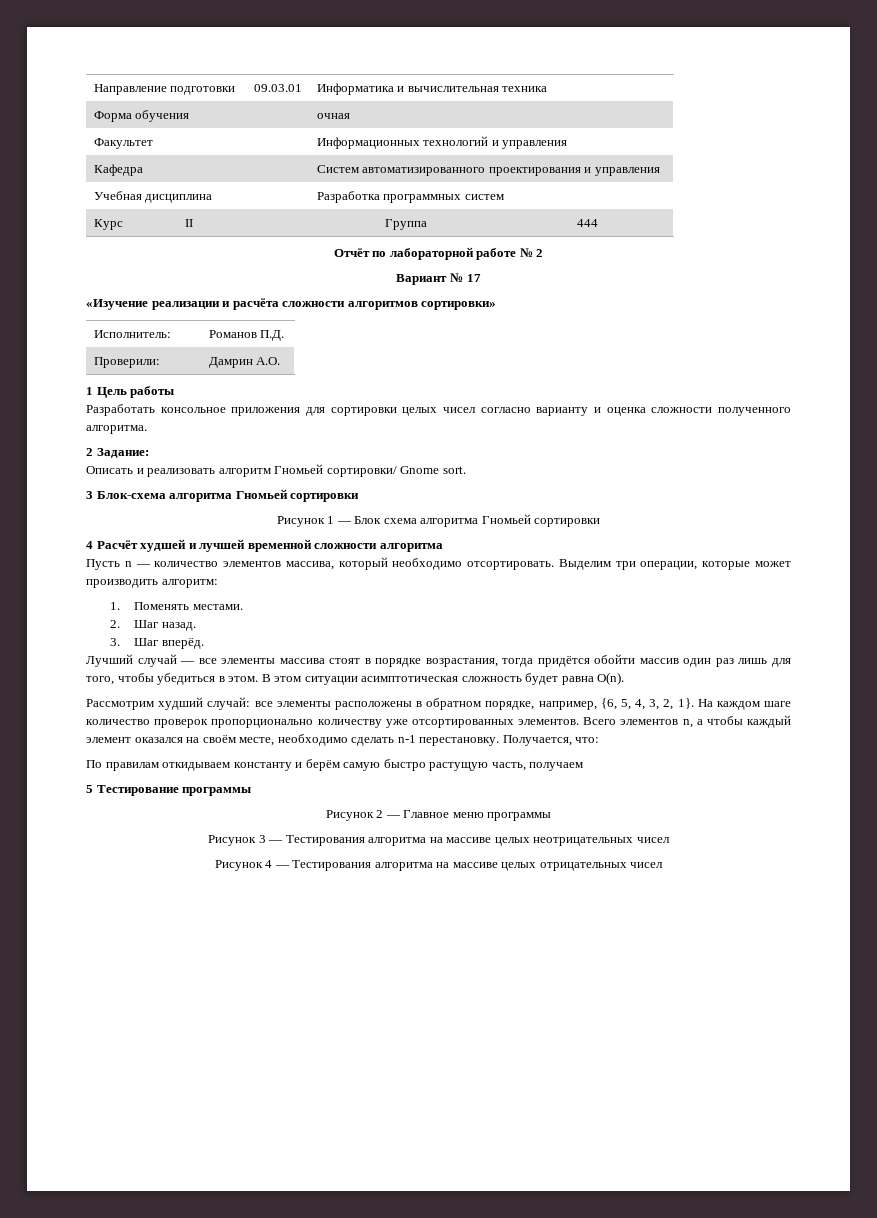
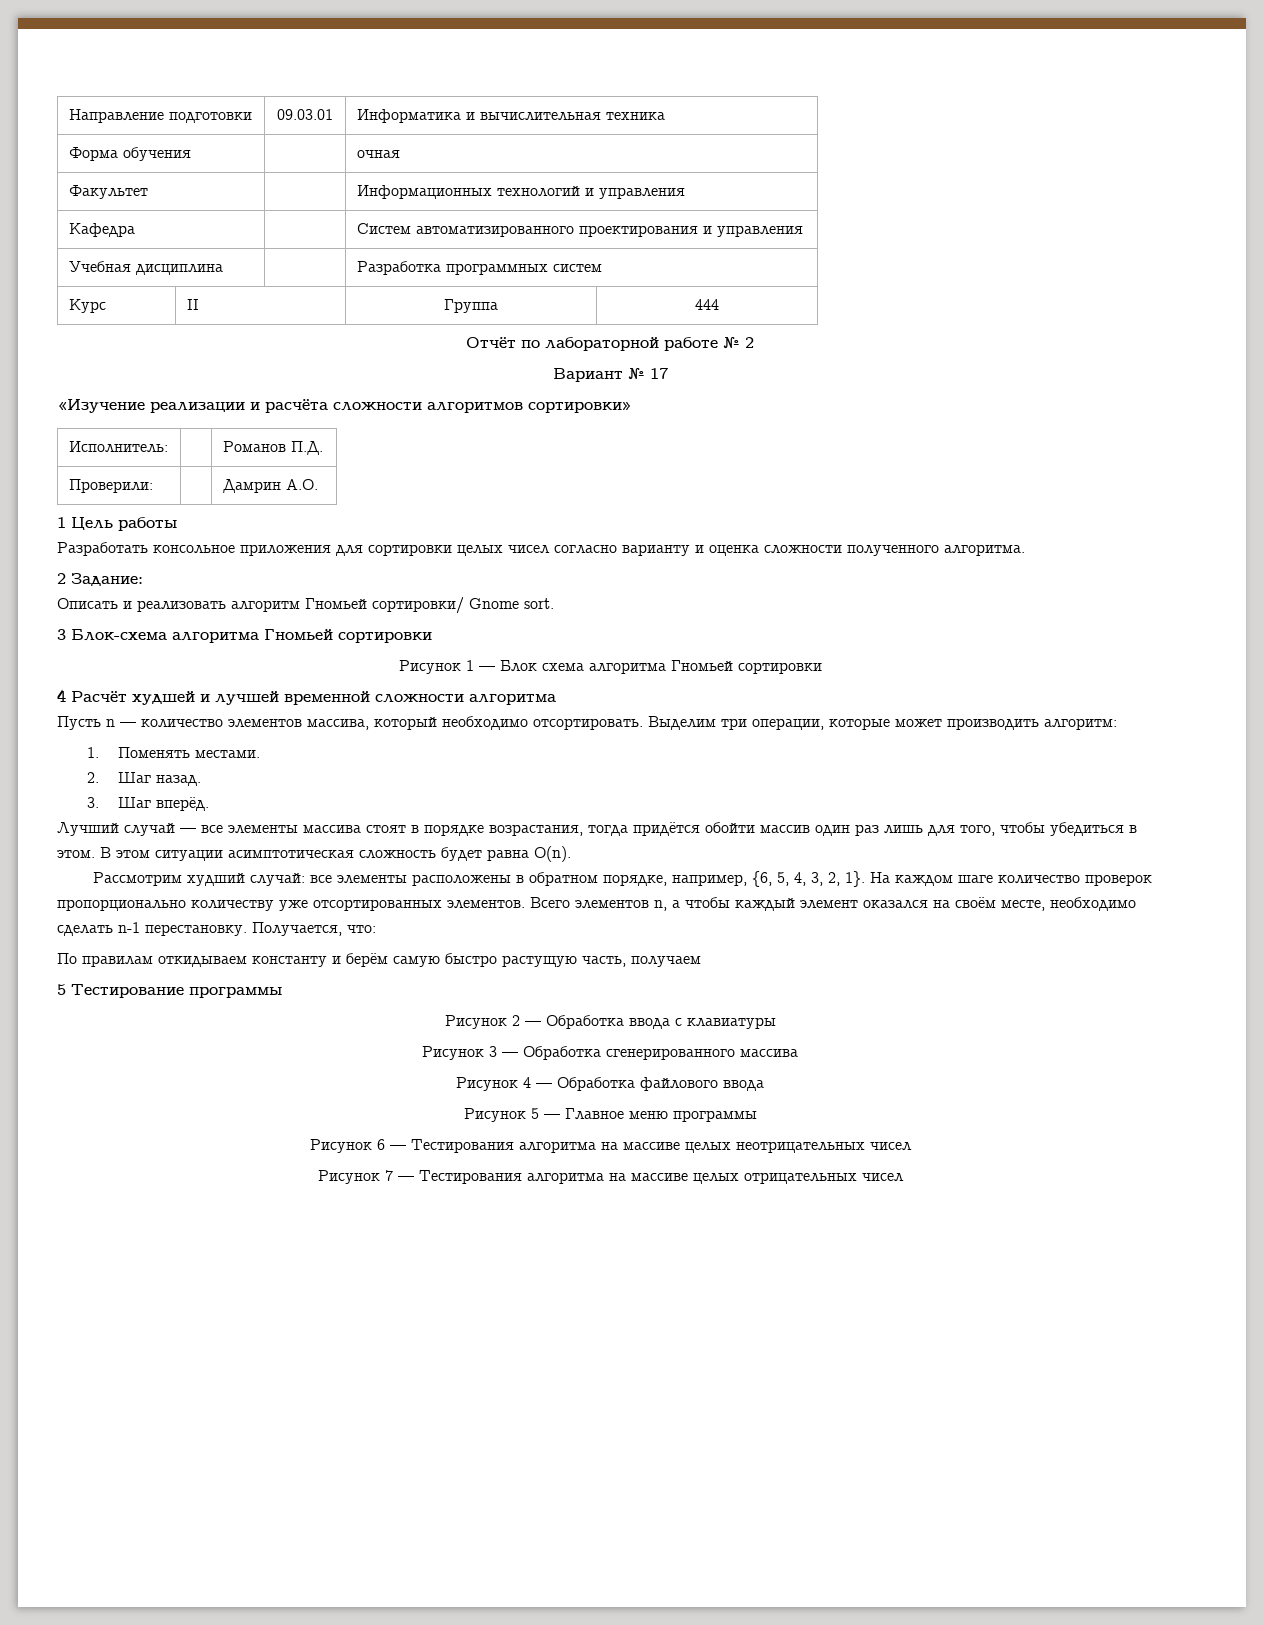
(401, 816) none -> [545,1015,776,1029] [422,1046,798,1060] [456,1077,764,1091] [463,1108,560,1122] Обработка ввода с клавиатуры // Рисунок 3 — Обработка сгенерированного массива // Рисунок 4 — Обработка файлового ввода // Рисунок 5 —
[258,835,266,843] 3 -> [376,1139,385,1150] 6
[265,860,273,868] 4 -> [384,1170,393,1181] 7

